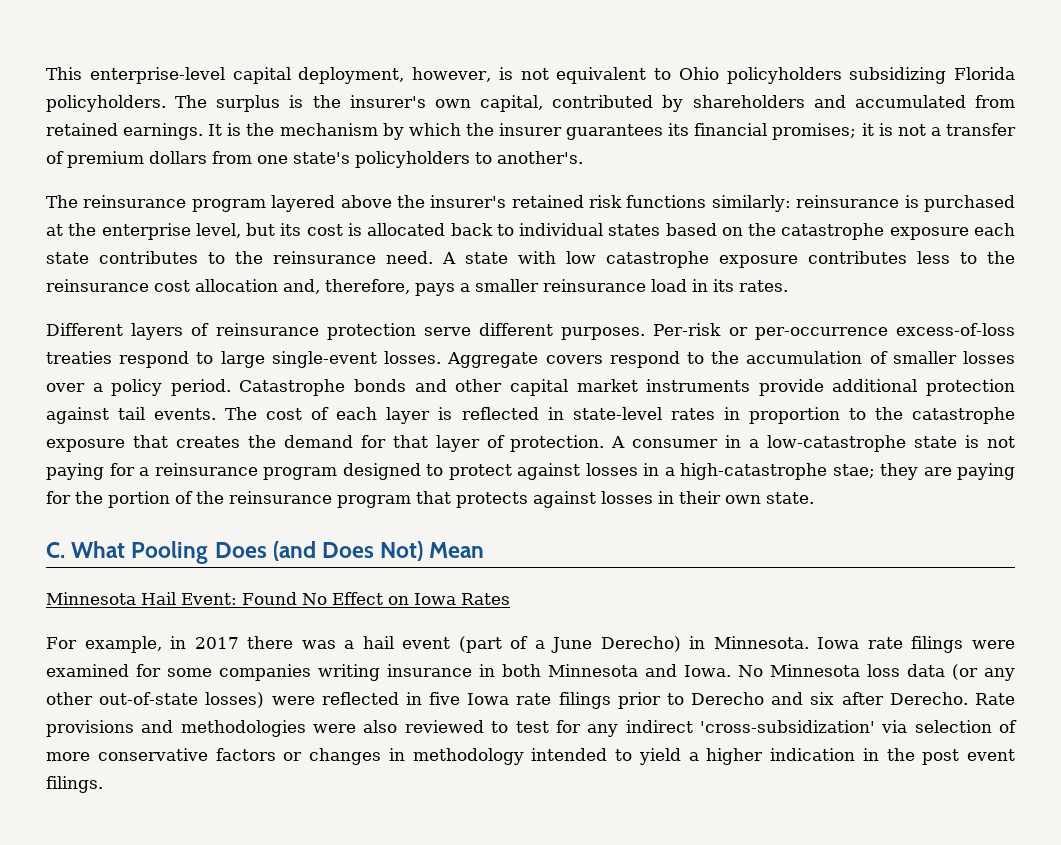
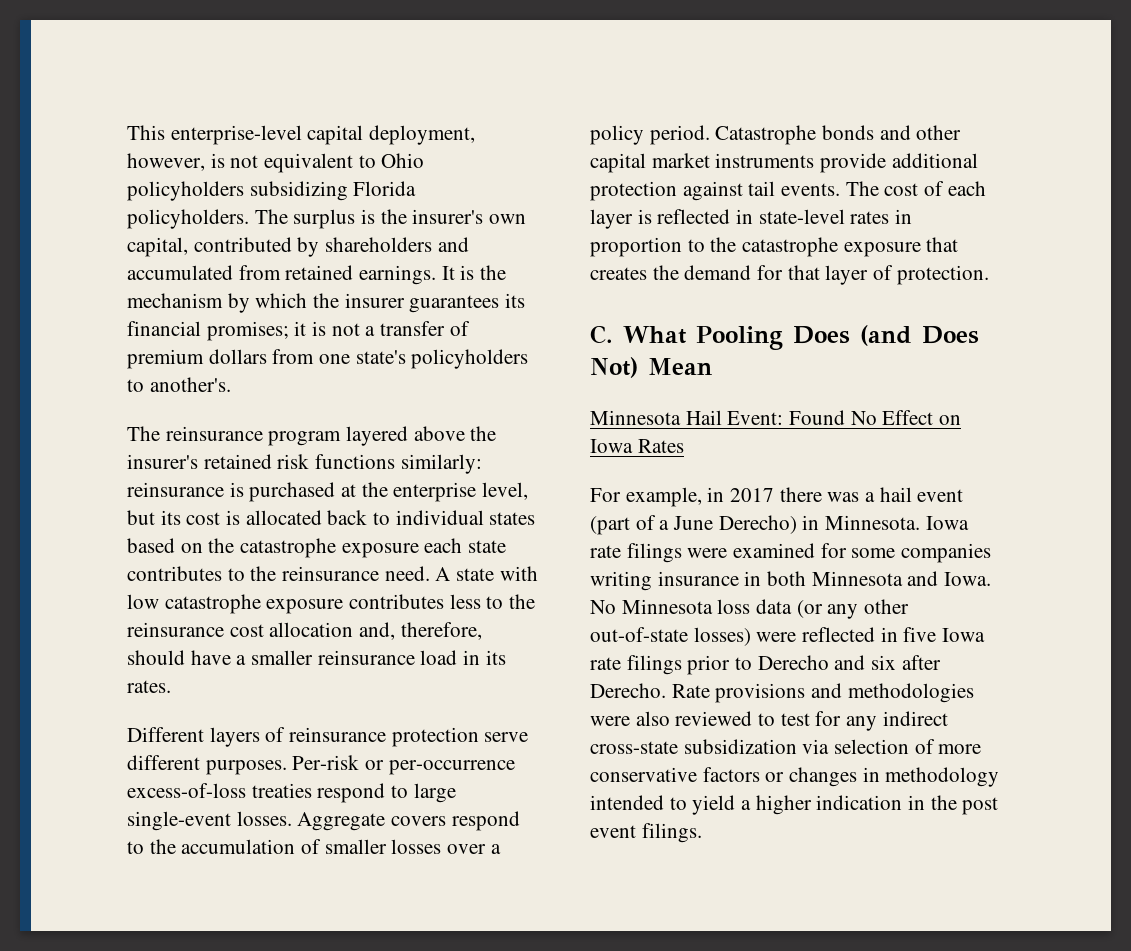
[415,283,455,296] pays -> [127,650,231,665] should have
[611,435,1016,452] [46,463,1015,480] [46,491,814,508] A consumer in a low-catastrophe state is not paying for a reinsurance program designed to protect against losses in a high-catastrophe stae; they are paying for the portion of the reinsurance program that protects against losses in their own state. -> (989, 275) none
[699,720,875,733] 'cross-subsidization' -> [590,739,797,754] cross-state subsidization

